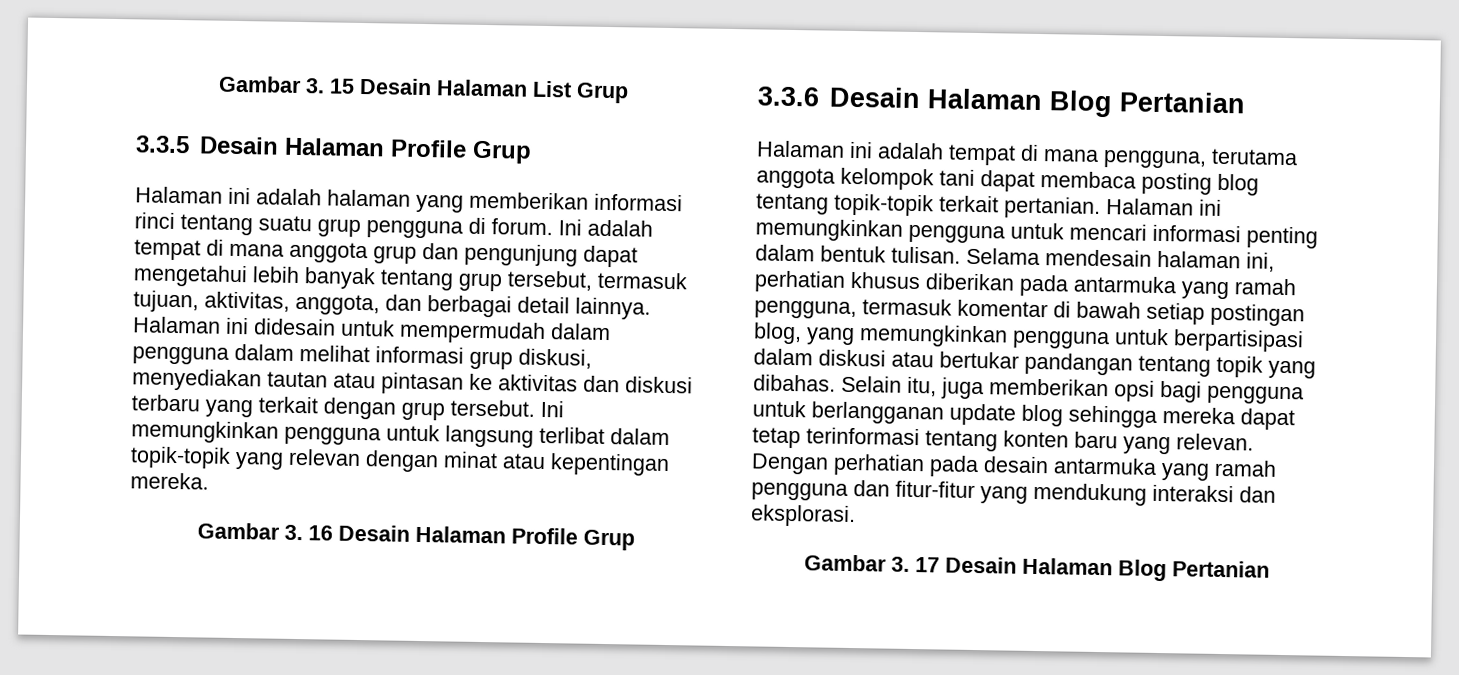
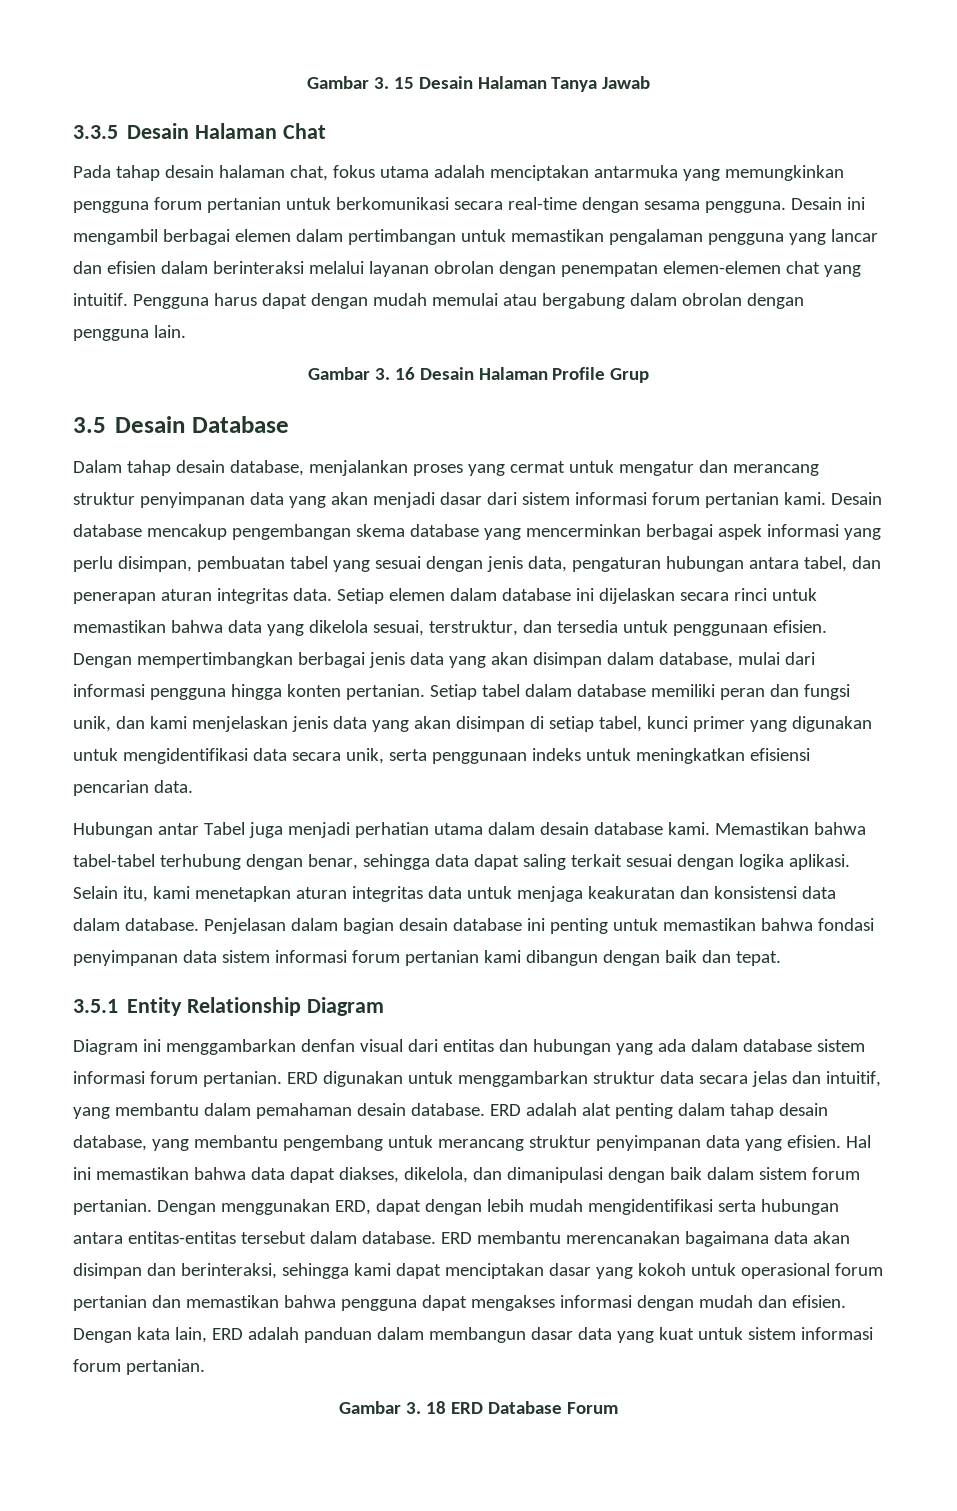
[531,80,629,104] List Grup -> [551,76,651,92] Tanya Jawab
[389,139,532,164] [135,186,683,213] [134,212,653,239] [134,239,638,268] [133,264,688,292] [133,290,651,320] [133,316,611,345] [132,343,592,370] [132,368,693,395] [131,394,564,421] [131,420,670,448] [130,446,670,477] [130,472,209,490] Profile Grup // Halaman ini adalah halaman yang memberikan informasi rinci tentang suatu grup pengguna di forum. Ini adalah tempat di mana anggota grup dan pengunjung dapat mengetahui lebih banyak tentang grup tersebut, termasuk tujuan, aktivitas, anggota, dan berbagai detail lainnya. Halaman ini didesain untuk mempermudah dalam pengguna dalam melihat informasi grup diskusi, menyediakan tautan atau pintasan ke aktivitas dan diskusi terbaru yang terkait dengan grup tersebut. Ini memungkinkan pengguna untuk langsung terlibat dalam topik-topik yang relevan dengan minat atau kepentingan mereka. -> [282,123,326,139] [73,165,844,181] [73,197,865,213] [73,229,878,245] [73,261,861,277] [73,293,804,309] [73,325,186,341] Chat // Pada tahap desain halaman chat, fokus utama adalah menciptakan antarmuka yang memungkinkan pengguna forum pertanian untuk berkomunikasi secara real-time dengan sesama pengguna. Desain ini mengambil berbagai elemen dalam pertimbangan untuk memastikan pengalaman pengguna yang lancar dan efisien dalam berinteraksi melalui layanan obrolan dengan penempatan elemen-elemen chat yang intuitif. Pengguna harus dapat dengan mudah memulai atau bergabung dalam obrolan dengan pengguna lain.
[757,86,1246,118] [756,140,1298,169] [756,167,1259,196] [756,193,1222,219] [755,218,1318,249] [755,244,1275,272] [754,270,1297,300] [754,298,1305,327] [753,322,1304,353] [753,348,1316,379] [753,374,1304,405] [752,400,1295,431] [752,427,1254,455] [751,453,1277,481] [751,480,1276,506] [750,504,856,528] [803,554,1270,582] 3.3.6 Desain Halaman Blog Pertanian // Halaman ini adalah tempat di mana pengguna, terutama anggota kelompok tani dapat membaca posting blog tentang topik-topik terkait pertanian. Halaman ini memungkinkan pengguna untuk mencari informasi penting dalam bentuk tulisan. Selama mendesain halaman ini, perhatian khusus diberikan pada antarmuka yang ramah pengguna, termasuk komentar di bawah setiap postingan blog, yang memungkinkan pengguna untuk berpartisipasi dalam diskusi atau bertukar pandangan tentang topik yang dibahas. Selain itu, juga memberikan opsi bagi pengguna untuk berlangganan update blog sehingga mereka dapat tetap terinformasi tentang konten baru yang relevan. Dengan perhatian pada desain antarmuka yang ramah pengguna dan fitur-fitur yang mendukung interaksi dan eksplorasi. // Gambar 3. 17 Desain Halaman Blog Pertanian -> [73,416,289,433] [73,460,819,476] [73,492,882,508] [73,524,881,540] [73,556,881,572] [73,588,817,604] [73,620,827,636] [73,652,815,668] [73,684,850,700] [73,716,872,732] [73,748,810,764] [73,780,193,796] [73,822,866,838] [73,854,850,870] [73,886,836,902] [73,918,874,934] [73,950,781,966] [73,997,384,1016] [73,1039,865,1055] [73,1071,881,1087] [73,1103,828,1119] [73,1135,871,1151] [73,1167,860,1183] [73,1199,839,1215] [73,1231,850,1247] [73,1263,883,1279] [73,1295,846,1311] [73,1327,873,1343] [73,1359,205,1375] [339,1401,618,1414] 3.5 Desain Database // Dalam tahap desain database, menjalankan proses yang cermat untuk mengatur dan merancang struktur penyimpanan data yang akan menjadi dasar dari sistem informasi forum pertanian kami. Desain database mencakup pengembangan skema database yang mencerminkan berbagai aspek informasi yang perlu disimpan, pembuatan tabel yang sesuai dengan jenis data, pengaturan hubungan antara tabel, dan penerapan aturan integritas data. Setiap elemen dalam database ini dijelaskan secara rinci untuk memastikan bahwa data yang dikelola sesuai, terstruktur, dan tersedia untuk penggunaan efisien. Dengan mempertimbangkan berbagai jenis data yang akan disimpan dalam database, mulai dari informasi pengguna hingga konten pertanian. Setiap tabel dalam database memiliki peran dan fungsi unik, dan kami menjelaskan jenis data yang akan disimpan di setiap tabel, kunci primer yang digunakan untuk mengidentifikasi data secara unik, serta penggunaan indeks untuk meningkatkan efisiensi pencarian data. // Hubungan antar Tabel juga menjadi perhatian utama dalam desain database kami. Memastikan bahwa tabel-tabel terhubung dengan benar, sehingga data dapat saling terkait sesuai dengan logika aplikasi. Selain itu, kami menetapkan aturan integritas data untuk menjaga keakuratan dan konsistensi data dalam database. Penjelasan dalam bagian desain database ini penting untuk memastikan bahwa fondasi penyimpanan data sistem informasi forum pertanian kami dibangun dengan baik dan tepat. // 3.5.1 Entity Relationship Diagram // Diagram ini menggambarkan denfan visual dari entitas dan hubungan yang ada dalam database sistem informasi forum pertanian. ERD digunakan untuk menggambarkan struktur data secara jelas dan intuitif, yang membantu dalam pemahaman desain database. ERD adalah alat penting dalam tahap desain database, yang membantu pengembang untuk merancang struktur penyimpanan data yang efisien. Hal ini memastikan bahwa data dapat diakses, dikelola, dan dimanipulasi dengan baik dalam sistem forum pertanian. Dengan menggunakan ERD, dapat dengan lebih mudah mengidentifikasi serta hubungan antara entitas-entitas tersebut dalam database. ERD membantu merencanakan bagaimana data akan disimpan dan berinteraksi, sehingga kami dapat menciptakan dasar yang kokoh untuk operasional forum pertanian dan memastikan bahwa pengguna dapat mengakses informasi dengan mudah dan efisien. Dengan kata lain, ERD adalah panduan dalam membangun dasar data yang kuat untuk sistem informasi forum pertanian. // Gambar 3. 18 ERD Database Forum

